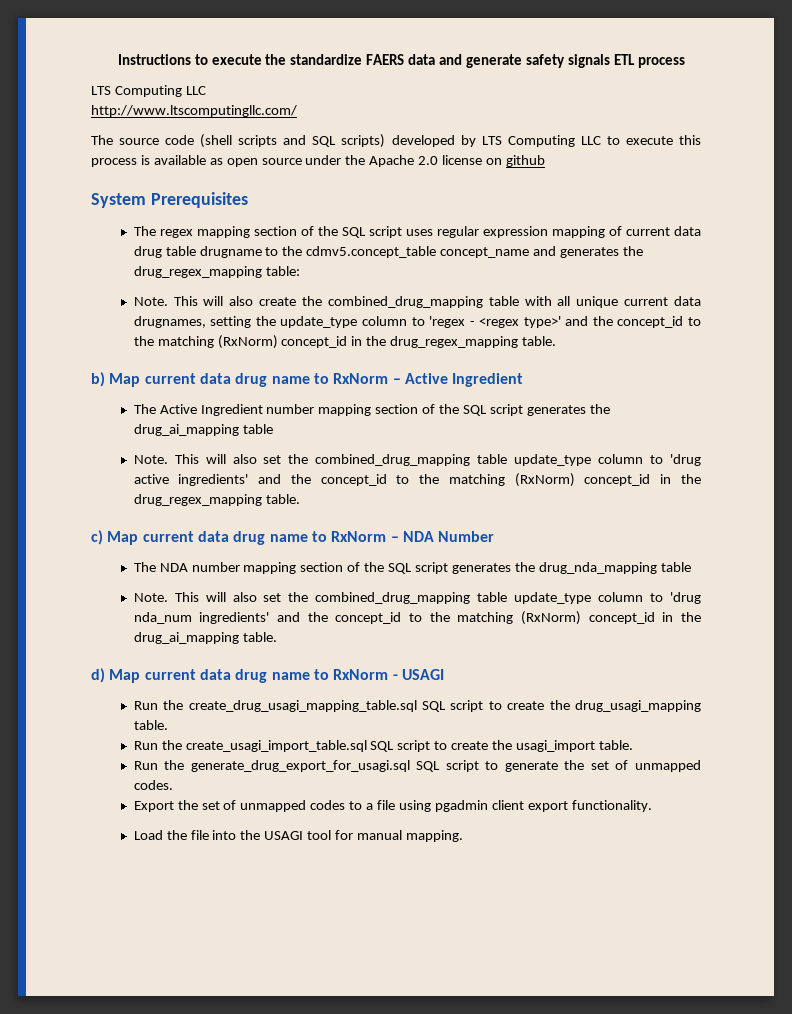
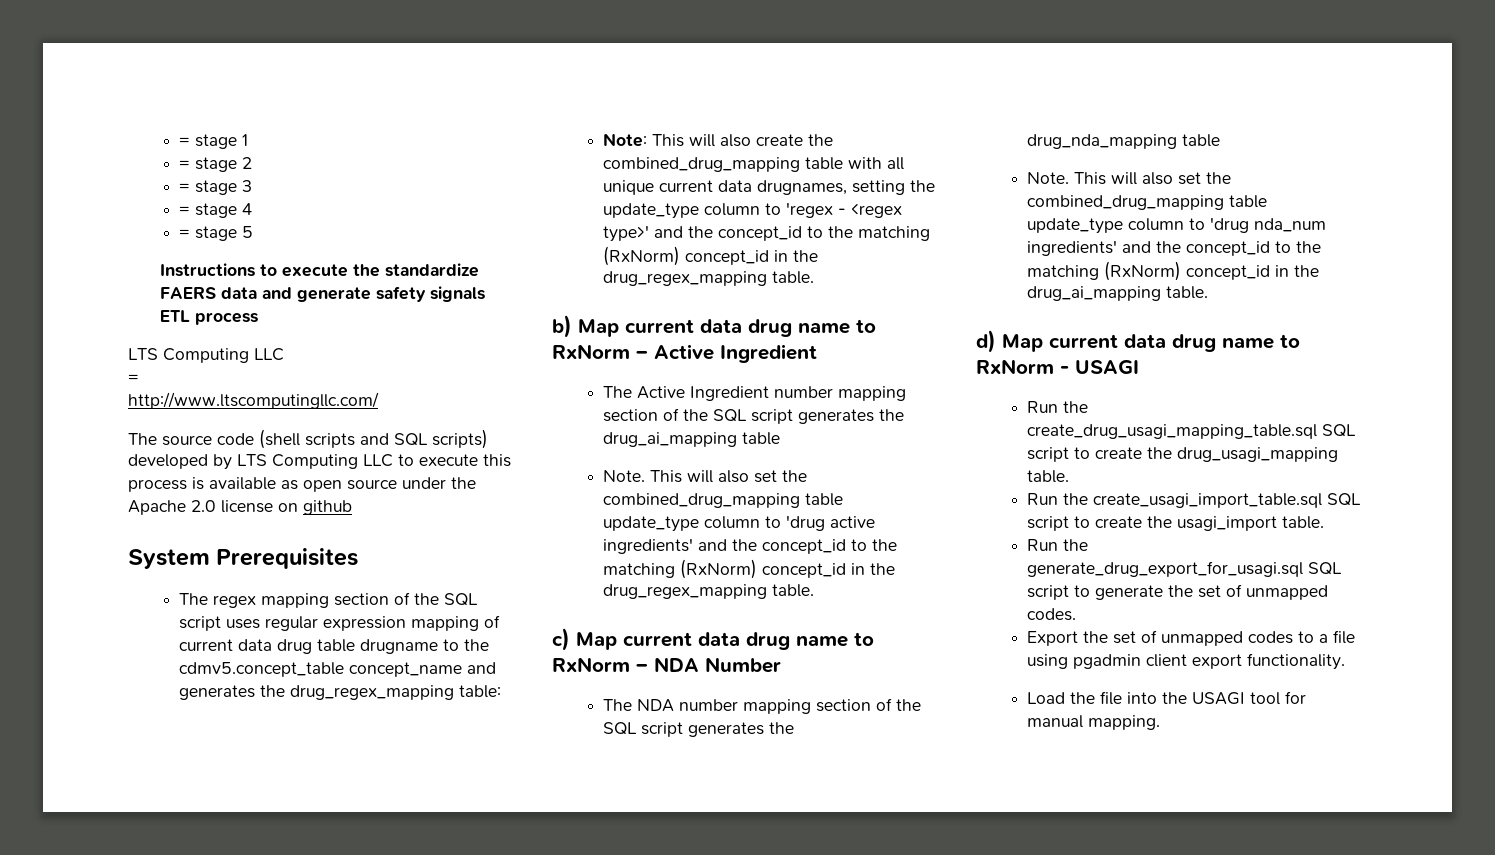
(117, 59) none -> [179,134,249,149] [179,157,253,172] [179,180,253,195] [179,203,253,218] [179,226,254,241] = stage 1 // = stage 2 // = stage 3 // = stage 4 // = stage 5 //
(206, 90) none -> [128,374,139,383] // =
[133,297,168,306] Note. -> [603,133,648,147] Note:

